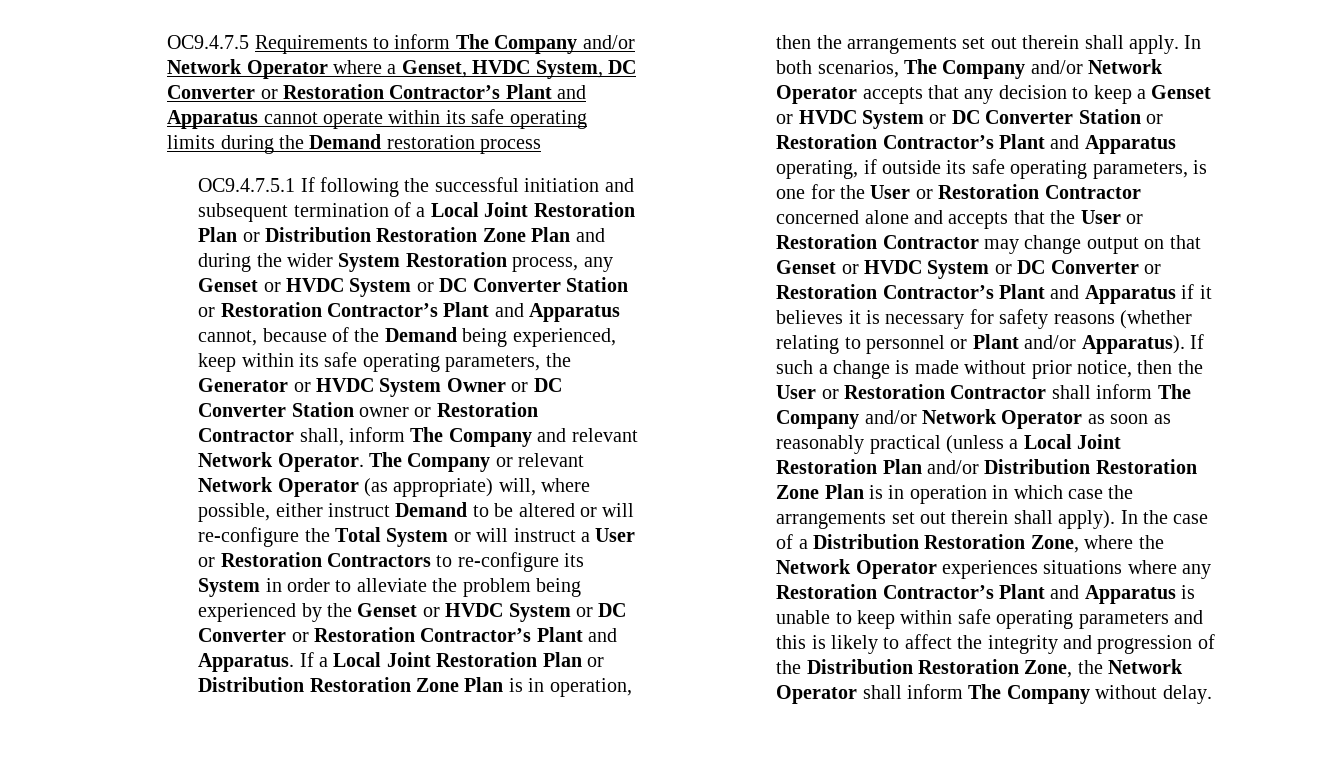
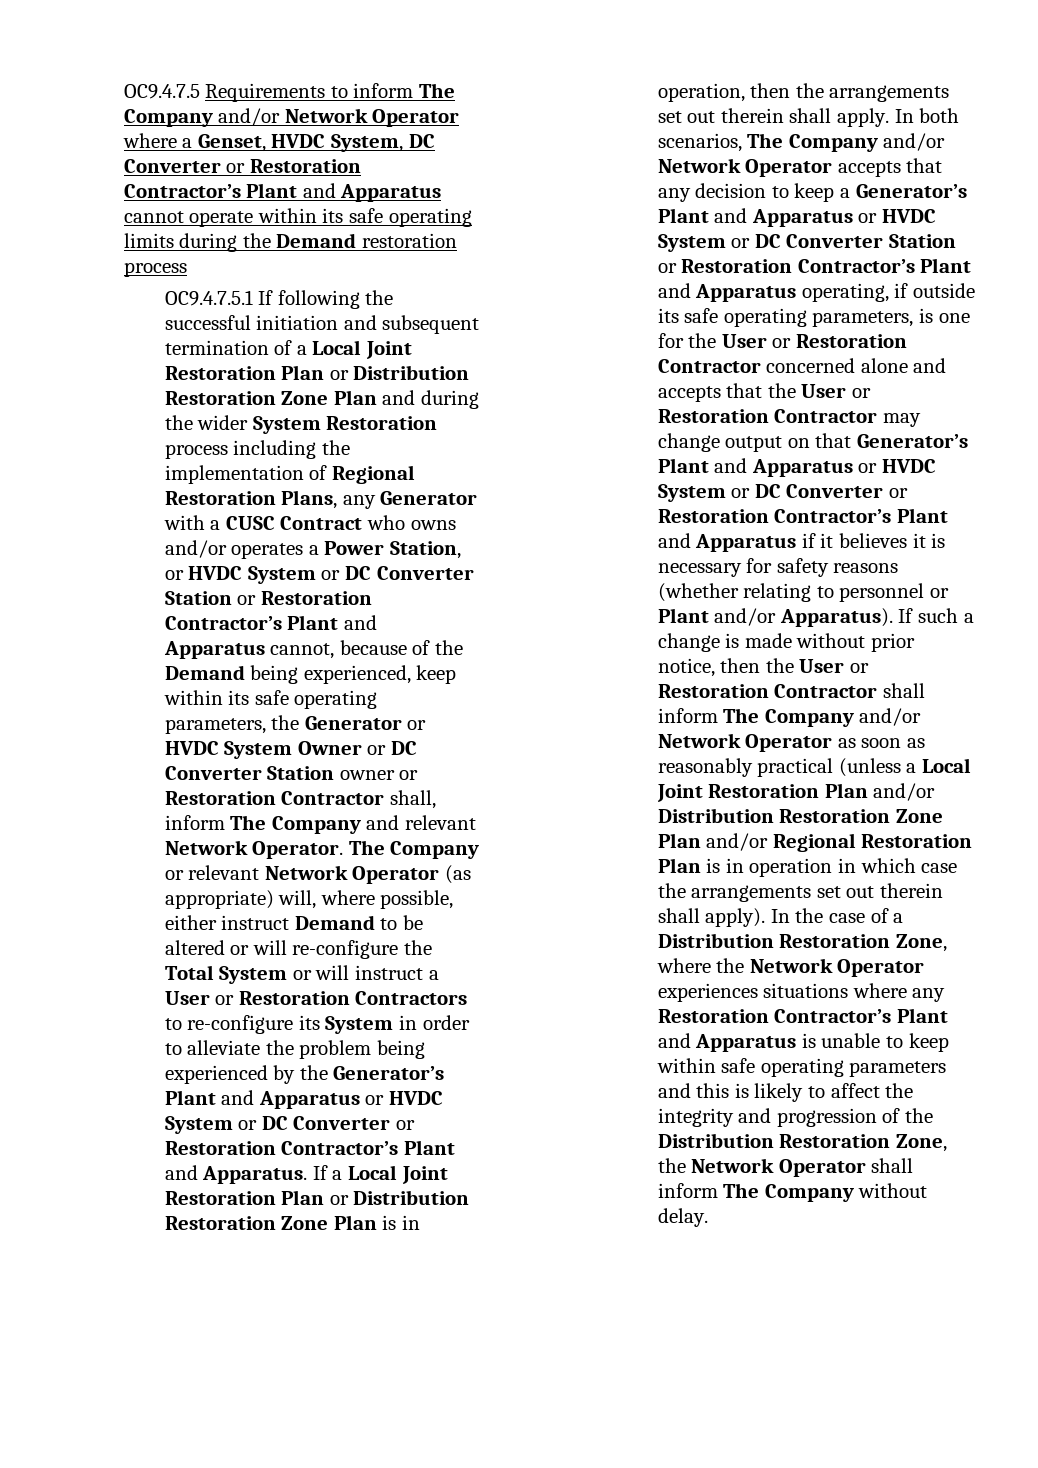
[512,257,613,272] [198,278,259,292] process, any Genset -> [164,440,350,459] [164,465,415,484] [164,490,478,509] [163,515,456,530] [164,540,461,559] process including the implementation of Regional Restoration Plans, any Generator with a CUSC Contract who owns and/or operates a Power Station,
[357,603,418,617] Genset -> [333,1066,445,1080] [164,1090,360,1109] Generator’s Plant and Apparatus
[1151,85,1212,99] Genset -> [855,184,967,198] [657,208,853,227] Generator’s Plant and Apparatus
[776,260,837,274] Genset -> [856,434,968,448] [657,458,853,477] Generator’s Plant and Apparatus
(864, 491) none -> [706,833,973,852] [657,858,701,873] and/or Regional Restoration Plan

